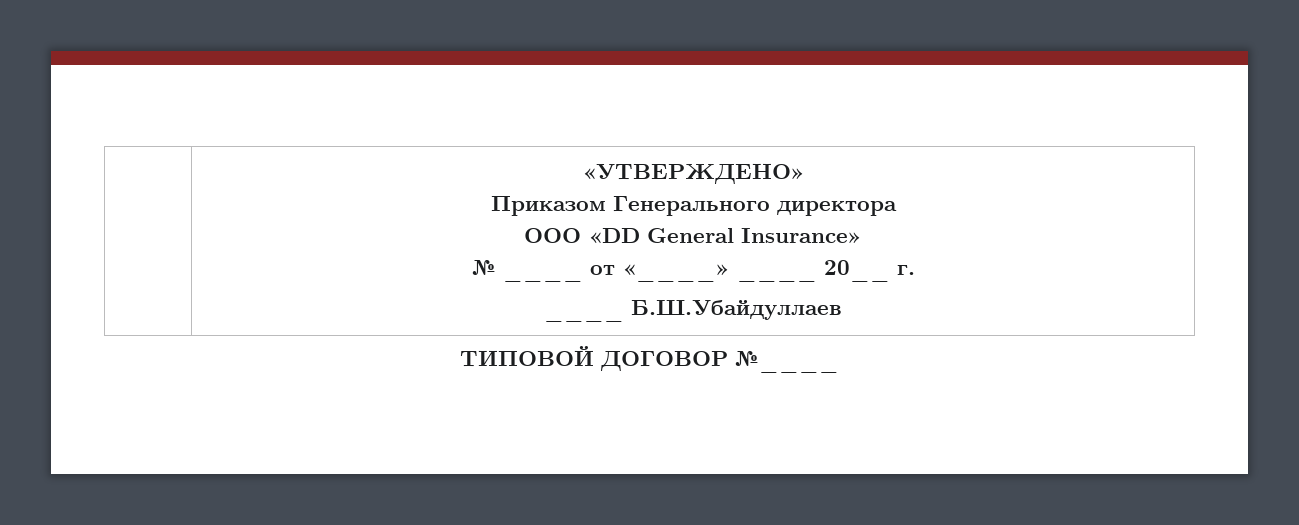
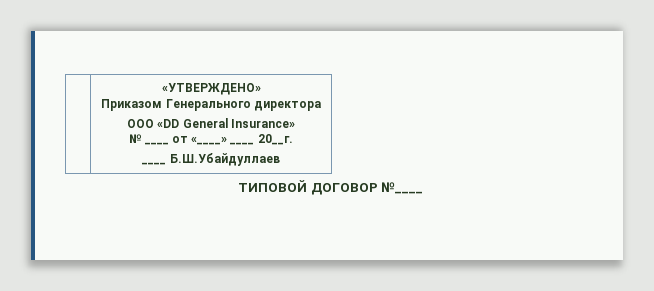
[823,260,915,282] 20__ г. -> [257,134,293,145] 20__г.

